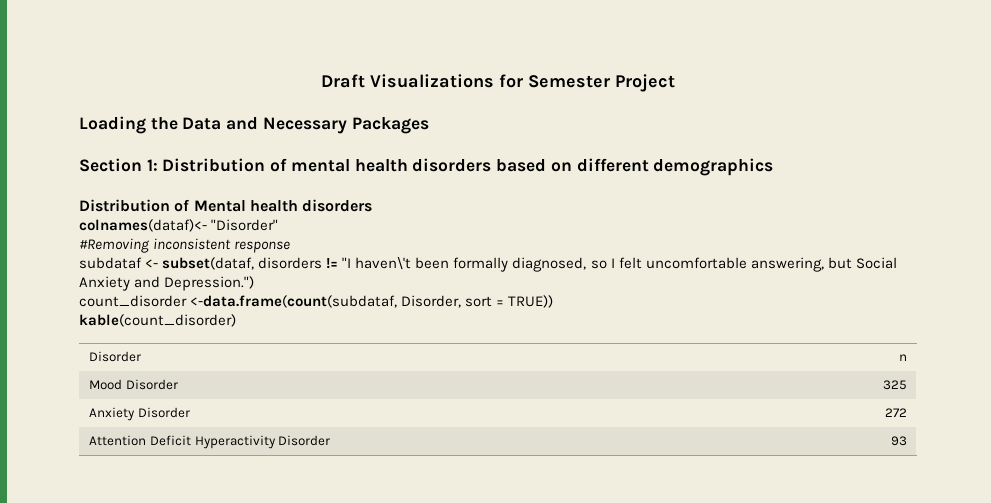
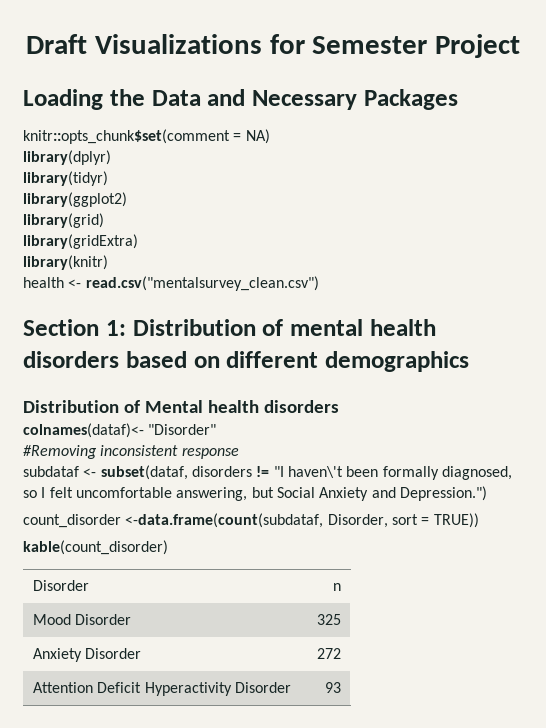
(429, 125) none -> [23,129,270,144] [23,150,111,165] [23,171,108,186] [23,192,127,207] [23,213,104,228] [23,234,138,249] [23,255,108,270] [23,276,319,291] // knitr::opts_chunk$set(comment = NA) // library(dplyr) // library(tidyr) // library(ggplot2) // library(grid) // library(gridExtra) // library(knitr) // health <- read.csv("mentalsurvey_clean.csv")

